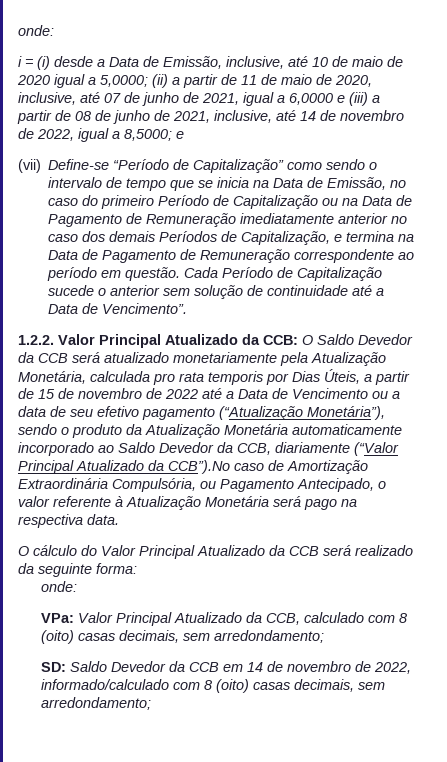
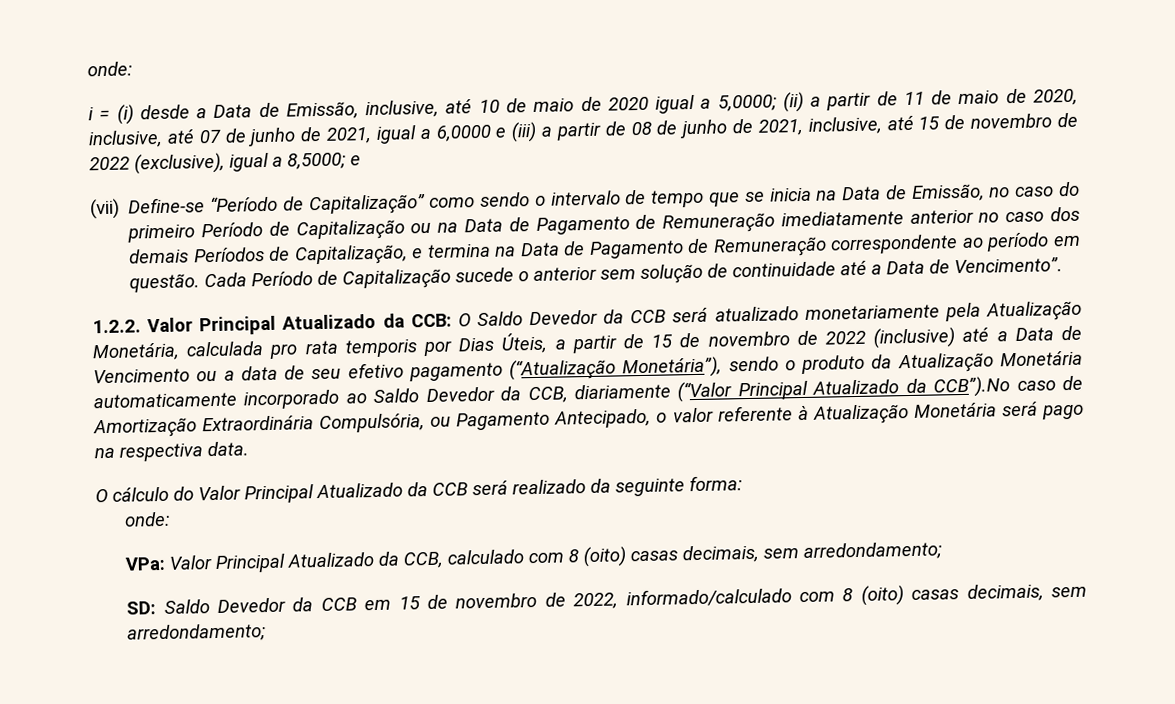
[300,110,404,121] [18,128,74,141] 14 de novembro de 2022, -> [918,112,1079,130] [89,152,225,175] 15 de novembro de 2022 (exclusive),
(198, 394) none -> [873,327,956,349] (inclusive)
[246,662,263,672] 14 -> [398,596,421,610] 15

